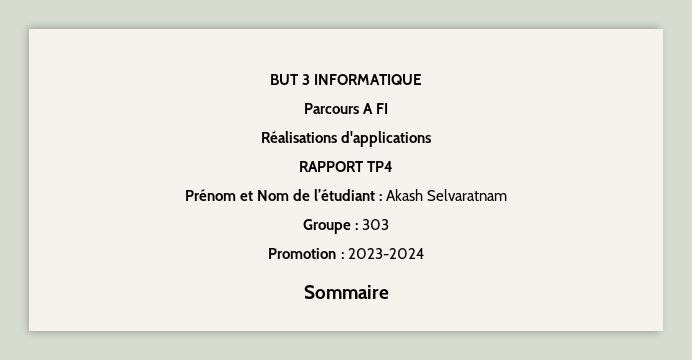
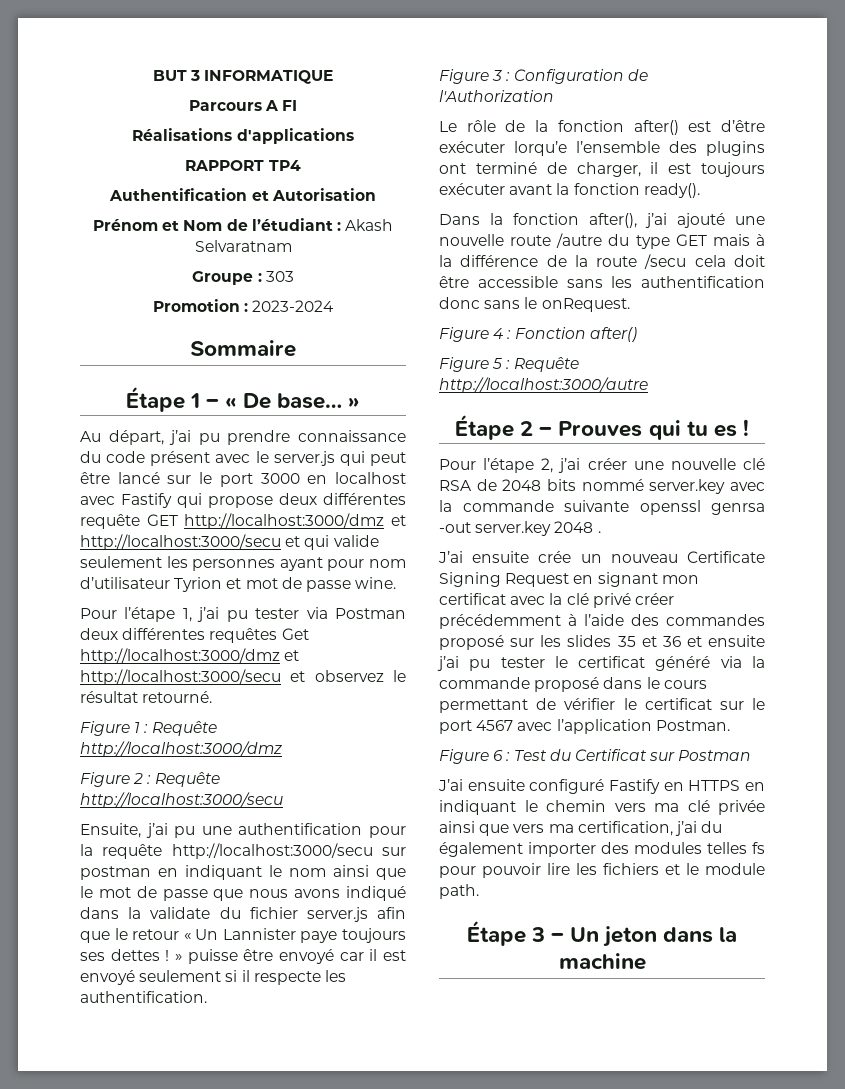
(394, 166) none -> [109,188,376,201] // Authentification et Autorisation
(389, 292) none -> [125,386,361,412] [80,430,406,445] [80,451,406,466] [80,472,406,487] [80,493,406,508] [80,513,406,529] [80,534,379,550] [80,556,406,571] [80,577,397,592] [80,607,406,622] [80,628,309,643] [80,648,300,664] [80,669,406,685] [80,691,213,703] [80,721,217,736] [80,741,282,757] [80,772,220,787] [80,792,283,808] [80,823,406,838] [80,843,406,859] [80,865,406,880] [80,886,406,901] [80,907,406,922] [80,928,406,943] [80,949,407,964] [80,970,346,985] [80,991,207,1003] [439,69,648,84] [439,90,554,102] [439,120,765,135] [439,141,765,156] [439,162,765,177] [439,183,700,198] [439,213,765,228] [439,233,765,249] [439,254,765,269] [439,276,765,288] [439,297,630,312] [439,327,637,342] [439,357,579,372] [439,377,648,393] [455,414,749,440] [439,458,765,473] [439,479,765,494] [439,500,765,515] [439,521,601,536] [438,551,765,563] [439,572,699,587] [439,593,674,608] [439,614,765,629] [439,635,765,650] [437,656,765,671] [439,677,707,692] [439,698,765,713] [439,719,730,734] [439,749,752,764] [438,779,765,794] [439,800,765,815] [439,821,723,836] [439,842,765,857] [439,863,765,878] [439,884,479,899] [466,920,738,947] [558,953,646,970] // Étape 1 – « De base… » // Au départ, j’ai pu prendre connaissance du code présent avec le server.js qui peut être lancé sur le port 3000 en localhost avec Fastify qui propose deux différentes requête GET http://localhost:3000/dmz et http://localhost:3000/secu et qui valide seulement les personnes ayant pour nom d’utilisateur Tyrion et mot de passe wine. // Pour l’étape 1, j’ai pu tester via Postman deux différentes requêtes Get http://localhost:3000/dmz et http://localhost:3000/secu et observez le résultat retourné. // Figure 1 : Requête http://localhost:3000/dmz // Figure 2 : Requête http://localhost:3000/secu // Ensuite, j’ai pu une authentification pour la requête http://localhost:3000/secu sur postman en indiquant le nom ainsi que le mot de passe que nous avons indiqué dans la validate du fichier server.js afin que le retour « Un Lannister paye toujours ses dettes ! » puisse être envoyé car il est envoyé seulement si il respecte les authentification. // Figure 3 : Configuration de l'Authorization // Le rôle de la fonction after() est d’être exécuter lorqu’e l’ensemble des plugins ont terminé de charger, il est toujours exécuter avant la fonction ready(). // Dans la fonction after(), j’ai ajouté une nouvelle route /autre du type GET mais à la différence de la route /secu cela doit être accessible sans les authentification donc sans le onRequest. // Figure 4 : Fonction after() // Figure 5 : Requête http://localhost:3000/autre // Étape 2 – Prouves qui tu es ! // Pour l’étape 2, j’ai créer une nouvelle clé RSA de 2048 bits nommé server.key avec la commande suivante openssl genrsa -out server.key 2048 . // J’ai ensuite crée un nouveau Certificate Signing Request en signant mon certificat avec la clé privé créer précédemment à l’aide des commandes proposé sur les slides 35 et 36 et ensuite j’ai pu tester le certificat généré via la commande proposé dans le cours permettant de vérifier le certificat sur le port 4567 avec l’application Postman. // Figure 6 : Test du Certificat sur Postman // J’ai ensuite configuré Fastify en HTTPS en indiquant le chemin vers ma clé privée ainsi que vers ma certification, j’ai du également importer des modules telles fs pour pouvoir lire les fichiers et le module path. // Étape 3 – Un jeton dans la machine

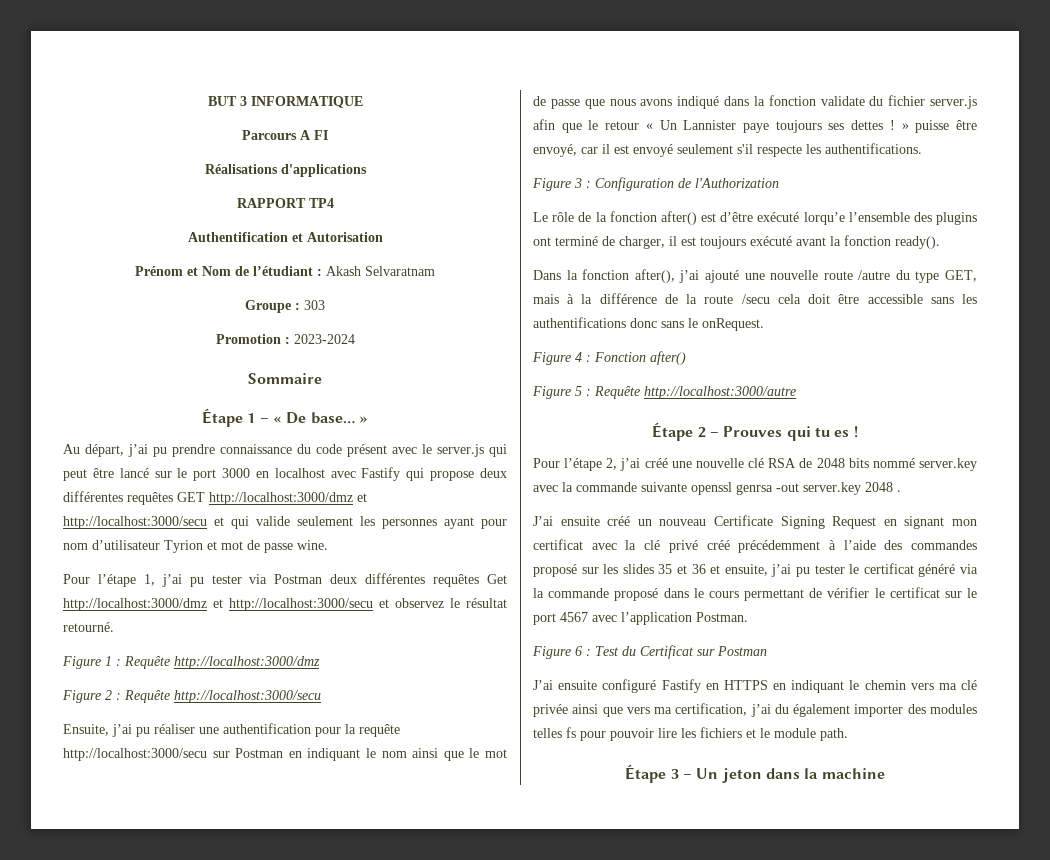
[80,514,140,529] requête -> [127,492,173,505] requêtes
(196, 832) none -> [154,724,195,734] réaliser
[80,866,151,880] postman -> [235,748,284,758] Postman
(142, 913) none -> [768,95,816,106] fonction
[279,949,334,964] envoyé -> [533,144,577,157] envoyé,
[225,970,250,982] si il -> [737,144,753,154] s'il
[80,991,207,1003] authentification. -> [825,143,922,154] authentifications.
[439,141,505,153] exécuter -> [757,212,800,222] exécuté
[439,183,505,195] exécuter -> [750,236,792,246] exécuté
[675,234,707,246] GET -> [945,270,977,282] GET,
[641,276,765,288] authentification -> [533,317,626,328] authentifications
[587,458,627,470] créer -> [644,458,668,468] créé
[538,551,572,563] crée -> [607,516,631,526] créé
[634,593,674,605] créer -> [706,540,730,550] créé
[708,635,765,647] ensuite -> [724,564,768,576] ensuite,

